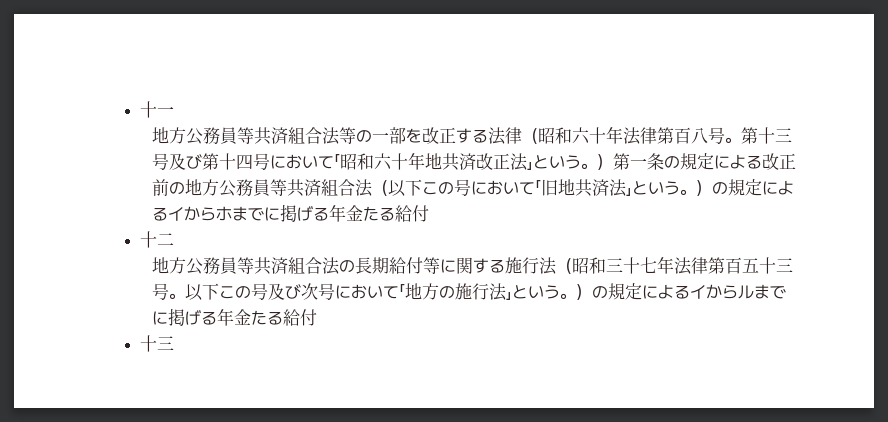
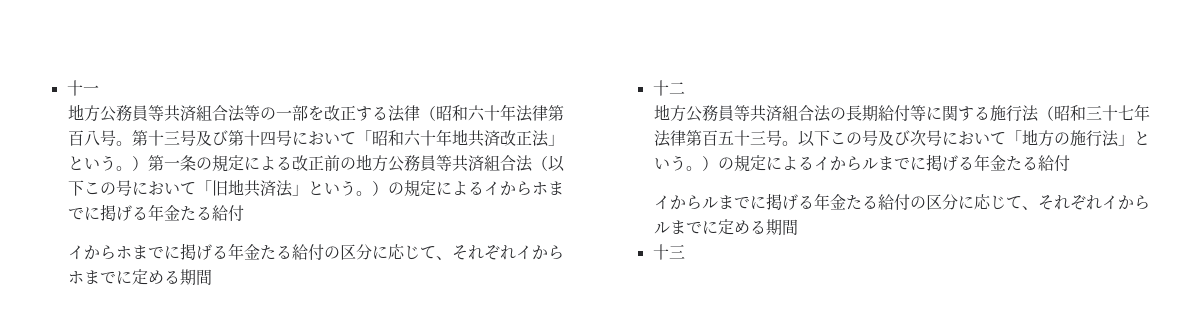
(429, 213) none -> [67,243,564,261] [67,269,212,285] // イからホまでに掲げる年金たる給付の区分に応じて、それぞれイからホまでに定める期間
(317, 317) none -> [653,193,1150,211] [653,219,798,235] // イからルまでに掲げる年金たる給付の区分に応じて、それぞれイからルまでに定める期間

